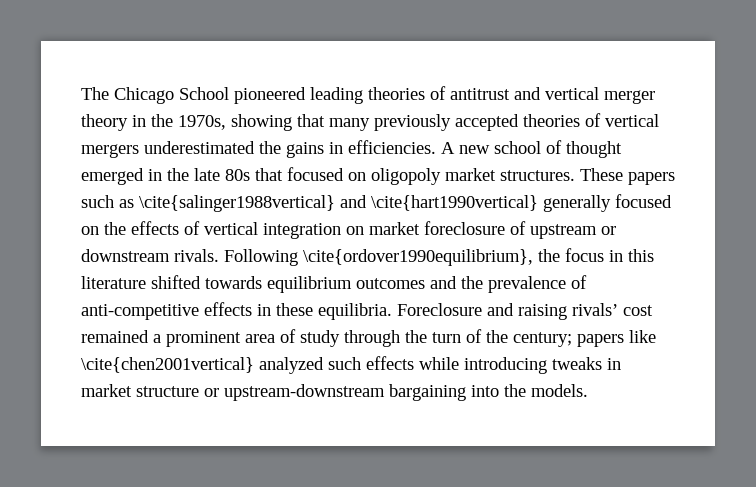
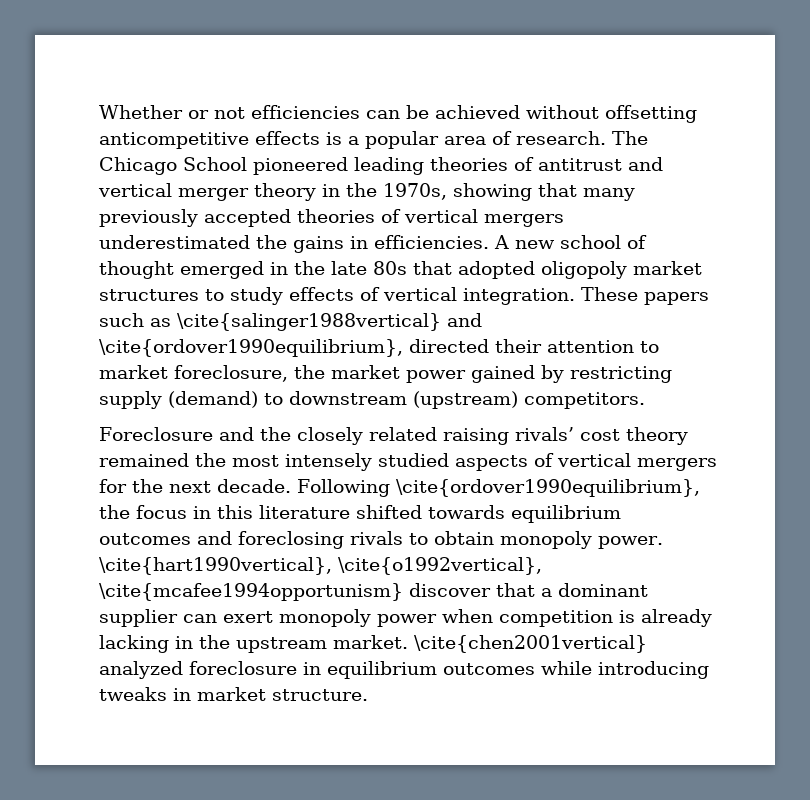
(81, 93) none -> [99,105,697,123] [99,131,606,149] Whether or not efficiencies can be achieved without offsetting anticompetitive effects is a popular area of research.
[287,167,575,185] focused on oligopoly market structures. -> [458,261,702,279] [99,287,575,305] adopted oligopoly market structures to study effects of vertical integration.
[371,194,672,212] [81,221,616,239] [81,249,219,262] \cite{hart1990vertical} generally focused on the effects of vertical integration on market foreclosure of upstream or downstream rivals. -> [99,339,659,357] [99,365,672,383] [99,391,645,409] [99,427,688,445] [99,453,717,471] [99,479,291,493] \cite{ordover1990equilibrium}, directed their attention to market foreclosure, the market power gained by restricting supply (demand) to downstream (upstream) competitors. // Foreclosure and the closely related raising rivals’ cost theory remained the most intensely studied aspects of vertical mergers for the next decade.
[461,275,587,293] [81,302,653,320] [81,329,656,347] [81,356,414,374] the prevalence of anti-competitive effects in these equilibria. Foreclosure and raising rivals’ cost remained a prominent area of study through the turn of the century; papers like \cite{chen2001vertical} analyzed such effects -> [238,531,663,549] [99,557,542,575] [99,583,648,601] [99,609,712,627] [99,635,647,653] [99,661,535,679] foreclosing rivals to obtain monopoly power. \cite{hart1990vertical}, \cite{o1992vertical}, \cite{mcafee1994opportunism} discover that a dominant supplier can exert monopoly power when competition is already lacking in the upstream market. \cite{chen2001vertical} analyzed foreclosure in equilibrium outcomes
[136,384,588,401] structure or upstream-downstream bargaining into the models. -> [272,689,368,701] structure.

